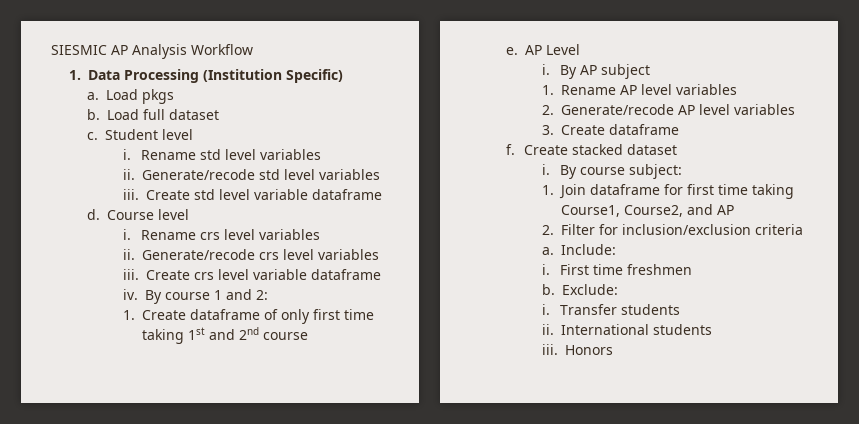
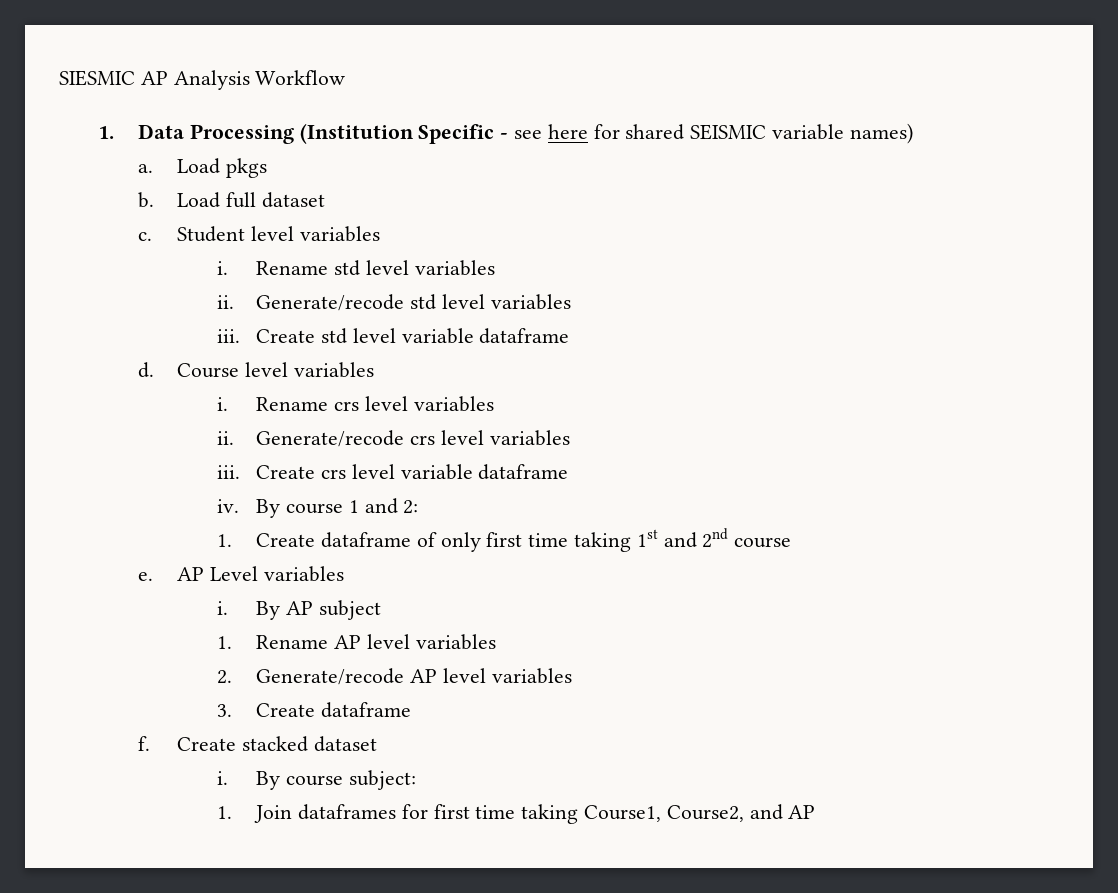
[285,69,343,83] Specific) -> [418,123,913,144] Specific - see here for shared SEISMIC variable names)
(193, 134) none -> [299,226,380,242] variables
(189, 214) none -> [293,362,374,378] variables
(580, 49) none -> [263,566,344,582] variables
[589,184,660,195] dataframe -> [298,804,397,820] dataframes
[541,224,803,235] [541,244,616,255] [541,264,692,275] [541,284,618,295] [541,304,680,315] [541,324,712,335] [541,344,613,355] // 2. Filter for inclusion/exclusion criteria // a. Include: // i. First time freshmen // b. Exclude: // i. Transfer students // ii. International students // iii. Honors -> (816, 812) none

